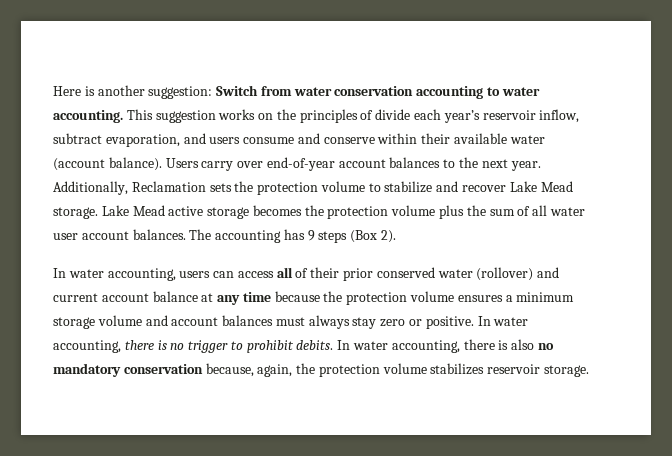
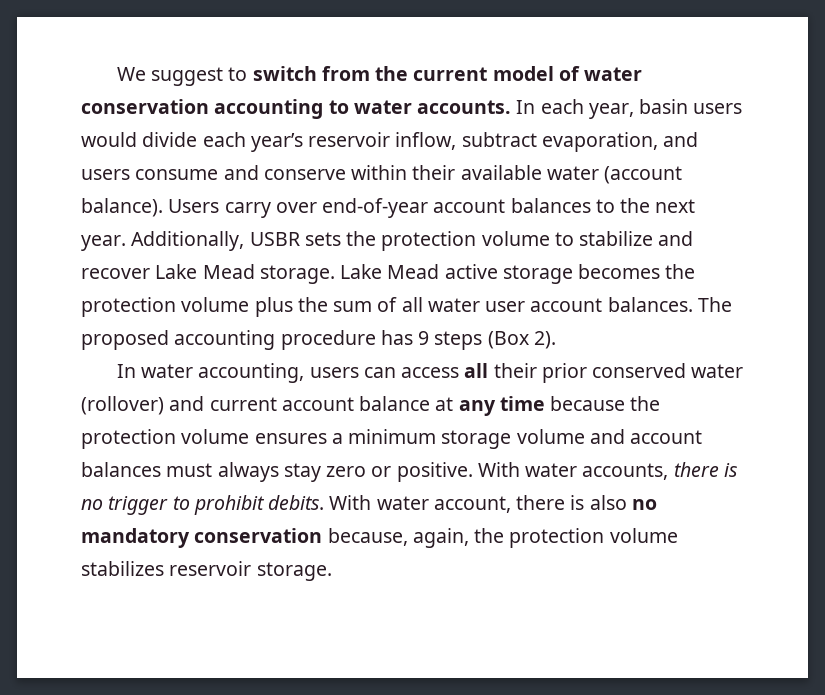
[53,85,292,99] Here is another suggestion: Switch from -> [116,66,580,86] We suggest to switch from the current model of
[53,109,374,123] accounting. This suggestion works on the principles of -> [417,99,743,119] [81,132,137,147] accounts. In each year, basin users would
[131,181,206,192] Reclamation -> [249,232,300,246] USBR
[215,230,282,243] accounting -> [81,330,376,350] proposed accounting procedure
[295,268,309,278] of -> (489, 370) none
[477,316,529,326] [53,340,121,353] In water accounting, -> [477,462,669,480] With water accounts,
[337,340,460,353] In water accounting, -> [329,495,511,513] With water account,

